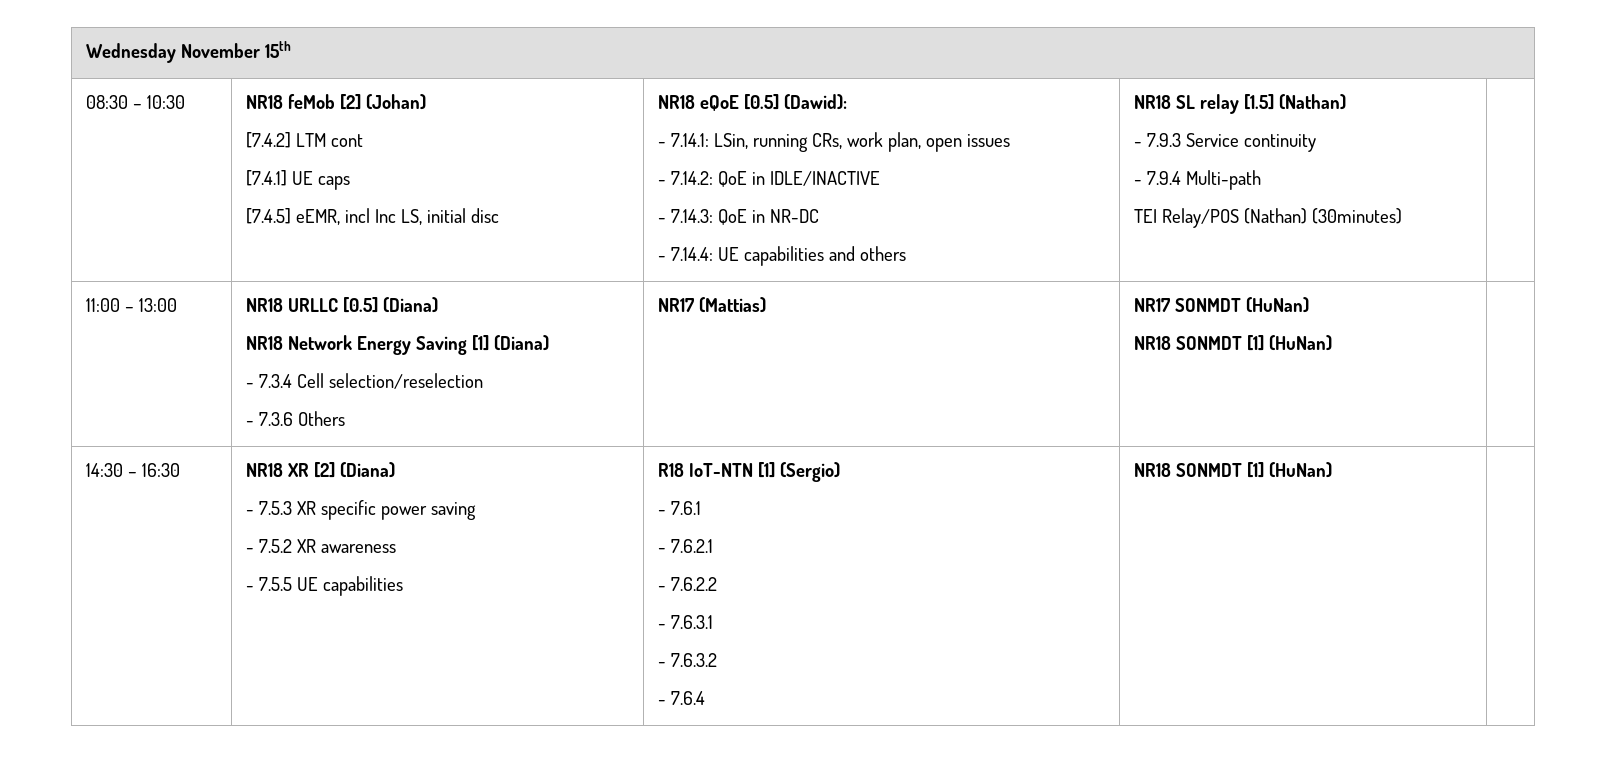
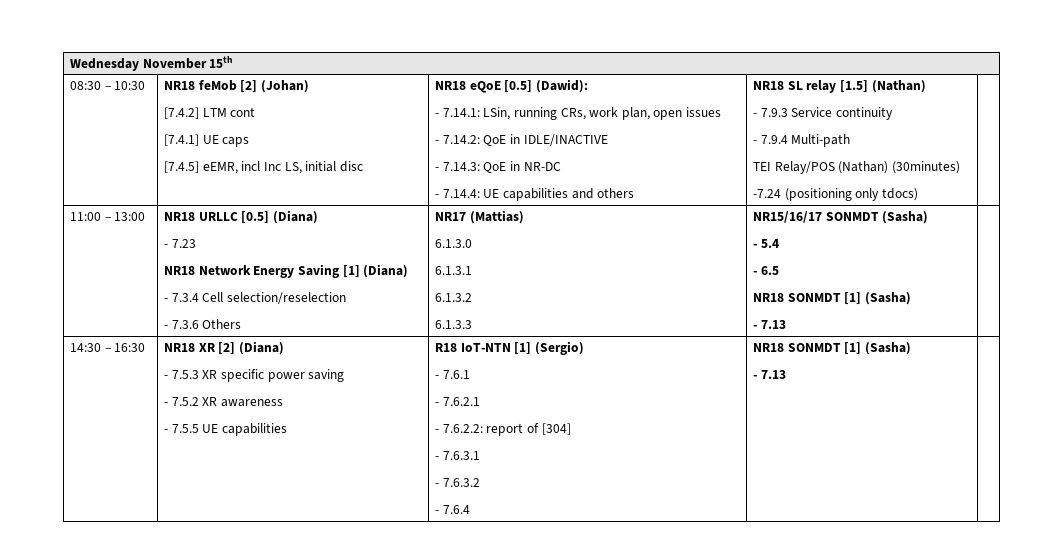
(1403, 216) none -> [752,188,918,201] // -7.24 (positioning only tdocs)
(439, 305) none -> [163,239,196,248] // - 7.23
[1134,297,1310,313] [1134,335,1333,351] | NR17 SONMDT (HuNan) // NR18 SONMDT [1] (HuNan) -> [434,239,472,248] [434,266,472,275] [434,293,472,302] [434,320,472,329] [752,211,929,224] [752,239,779,248] [752,266,779,275] [752,292,911,305] [752,320,786,329] // 6.1.3.0 // 6.1.3.1 // 6.1.3.2 // 6.1.3.3 | NR15/16/17 SONMDT (Sasha) // - 5.4 // - 6.5 // NR18 SONMDT [1] (Sasha) // - 7.13
[671,577,718,591] 7.6.2.2 -> [442,423,571,436] 7.6.2.2: report of [304]
[1269,462,1333,478] (HuNan) -> [864,342,911,355] [752,370,786,379] (Sasha) // - 7.13

